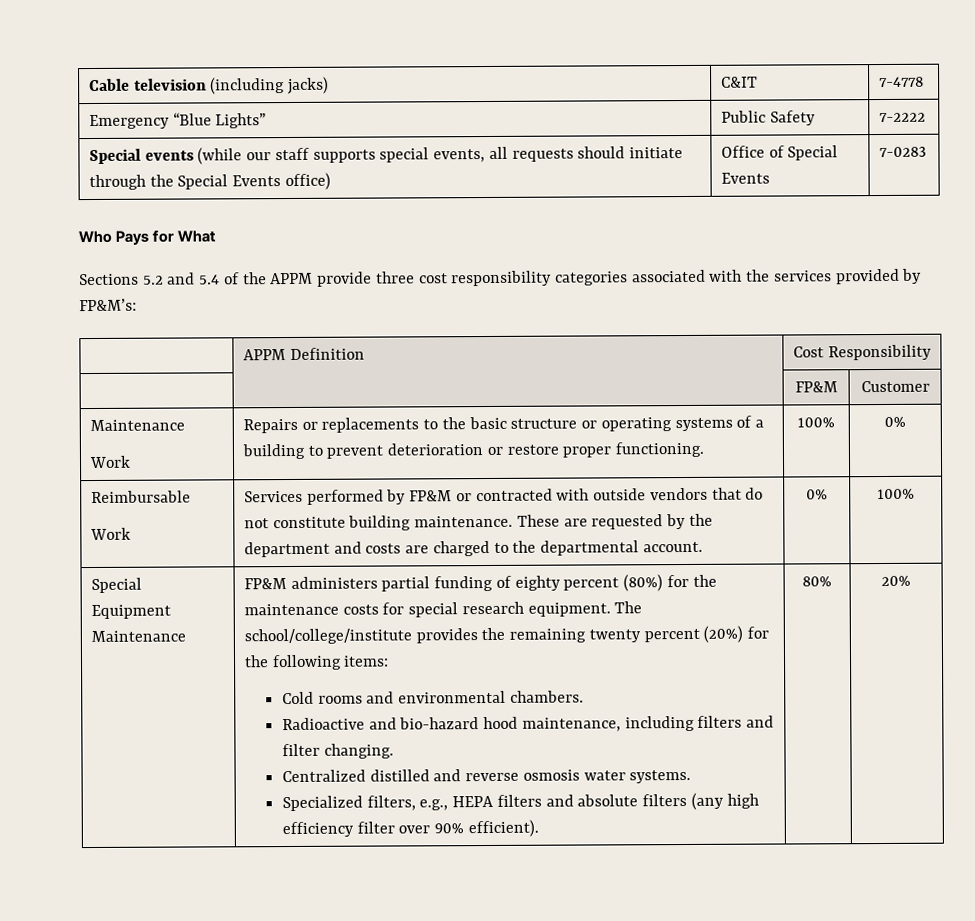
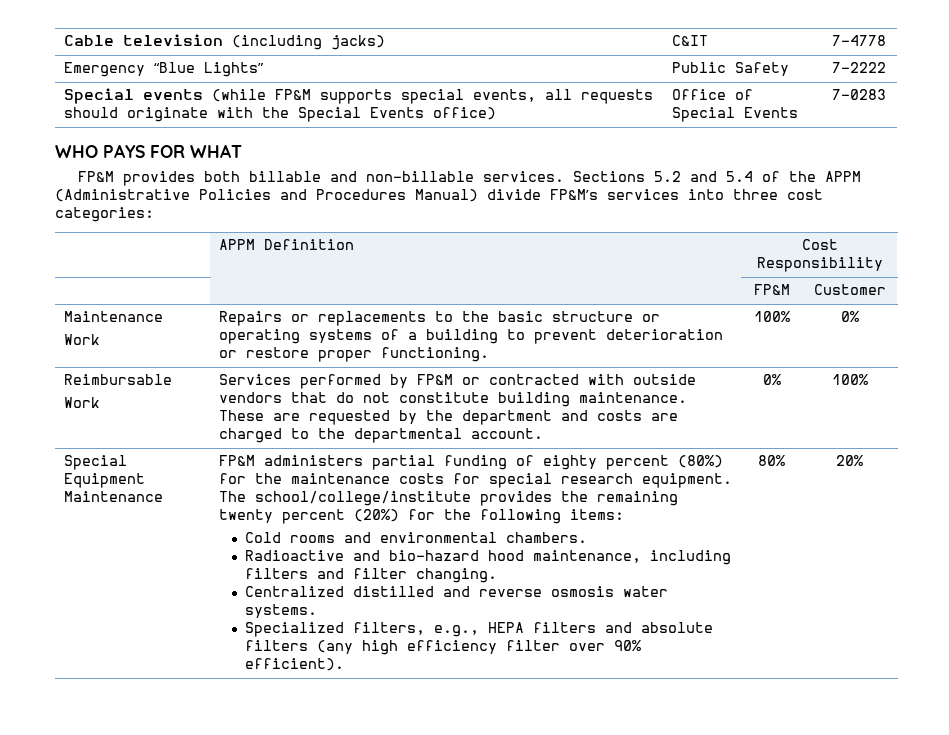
[246,147,310,161] our staff -> [275,89,312,100] FP&M
[628,147,683,159] [89,174,147,191] initiate through -> [127,107,254,122] originate with
[78,229,217,245] Who Pays for What // -> [55,144,242,158] [77,171,564,186] WHO PAYS FOR WHAT // FP&M provides both billable and non-billable services.
[317,268,923,287] [79,298,137,312] provide three cost responsibility categories associated with the services provided by FP&M’s: -> [55,189,823,202] [55,207,154,222] (Administrative Policies and Procedures Manual) divide FP&M’s services into three cost categories:

